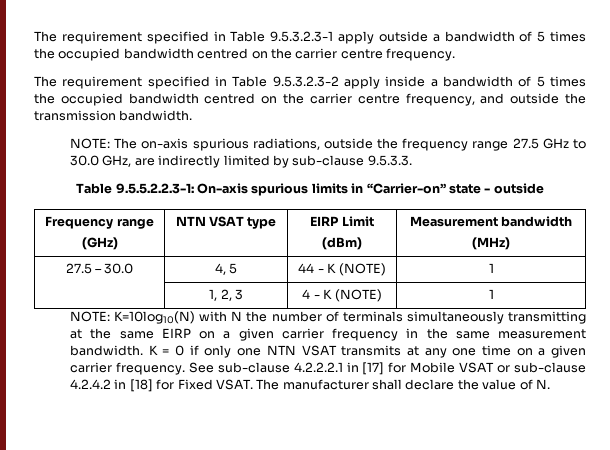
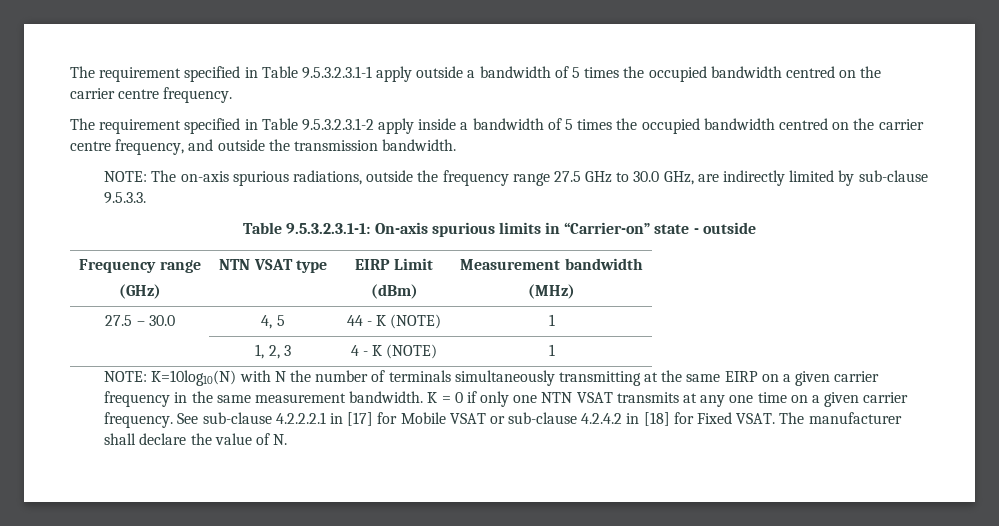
[34,31,334,44] The requirement specified in Table 9.5.3.2.3-1 -> [70,66,372,82] The requirement specified in Table 9.5.3.2.3.1-1
[272,76,339,87] 9.5.3.2.3-2 -> [301,118,374,131] 9.5.3.2.3.1-2
[115,183,194,194] 9.5.5.2.2.3-1: -> [286,223,371,234] 9.5.3.2.3.1-1:

